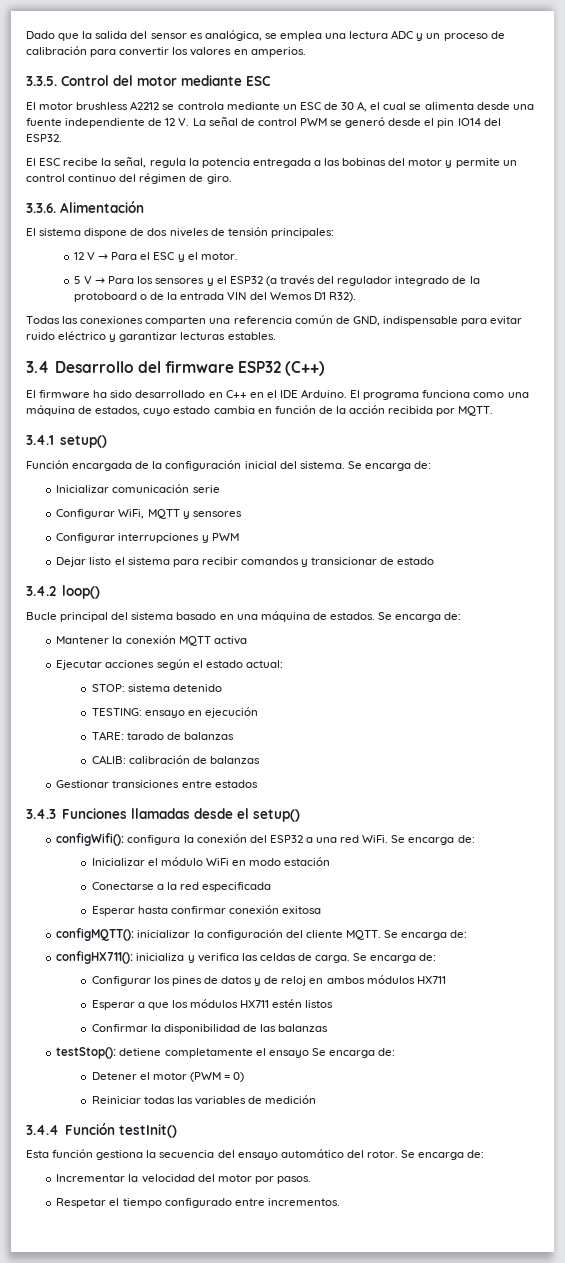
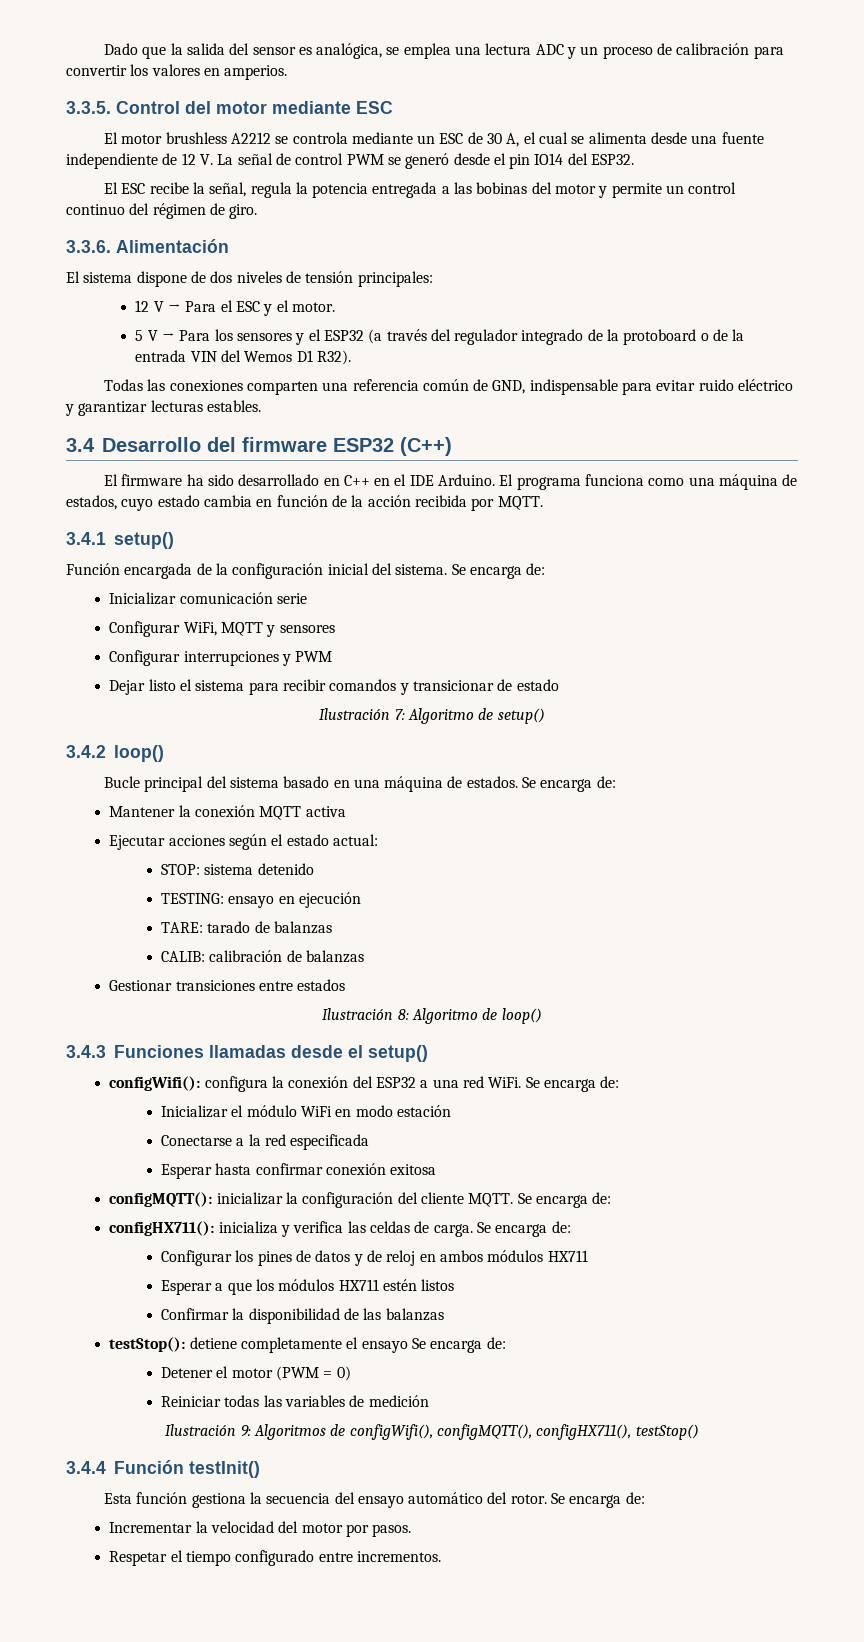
(435, 561) none -> [319,708,545,724] // Ilustración 7: Algoritmo de setup()
(258, 784) none -> [322,1008,542,1024] // Ilustración 8: Algoritmo de loop()
(317, 1099) none -> [165,1424,699,1440] // Ilustración 9: Algoritmos de configWifi(), configMQTT(), configHX711(), testStop()

